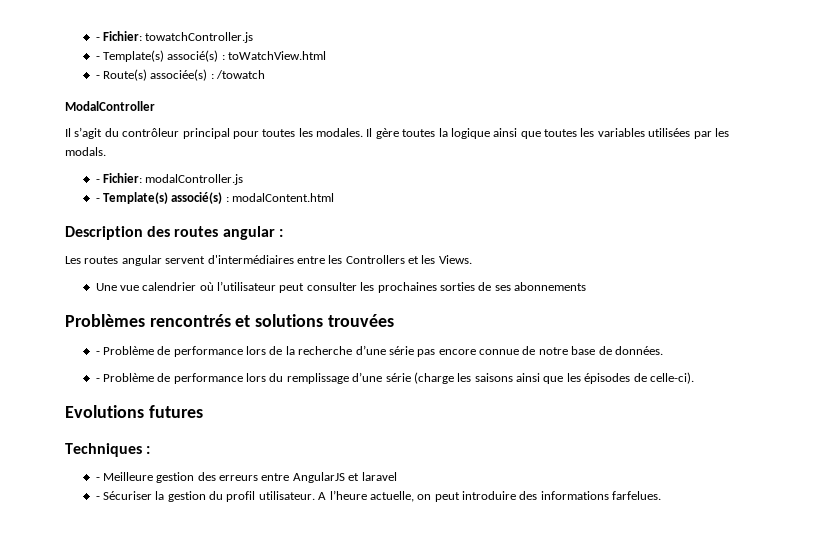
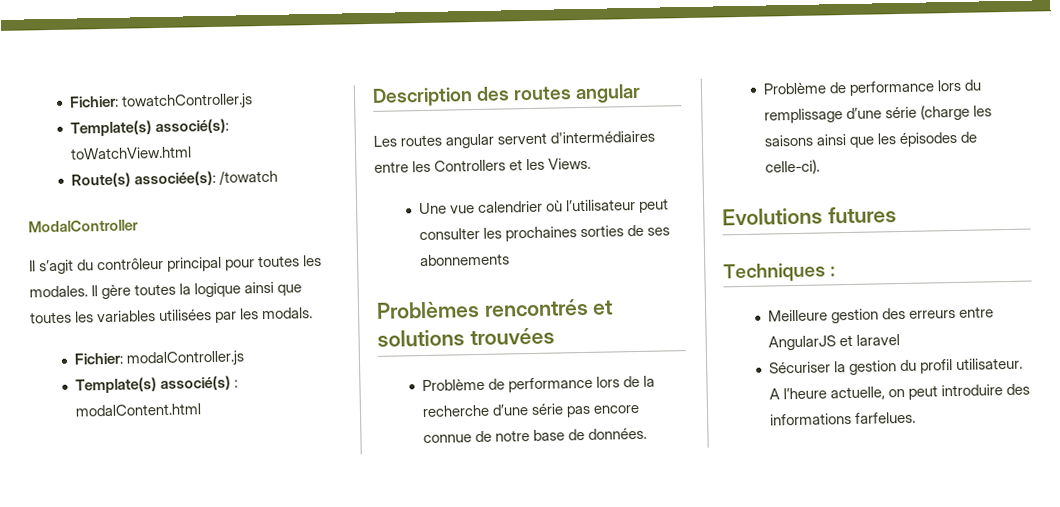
[95,37,100,41] - -> (69, 101) none
[95,50,327,62] [95,69,214,81] - Template(s) associé(s) : toWatchView.html // - Route(s) associée(s) : -> [70,118,230,137] [70,146,193,160] [71,170,217,188] Template(s) associé(s): toWatchView.html // Route(s) associée(s):
[95,179,100,183] - -> (314, 313) none
[95,198,100,202] - -> (246, 359) none
[278,229,283,237] : -> (642, 93) none
[95,351,100,355] - -> (555, 336) none
[95,378,100,382] - -> (648, 433) none
[95,477,100,481] - -> (836, 271) none
[95,496,100,500] - -> (901, 340) none

